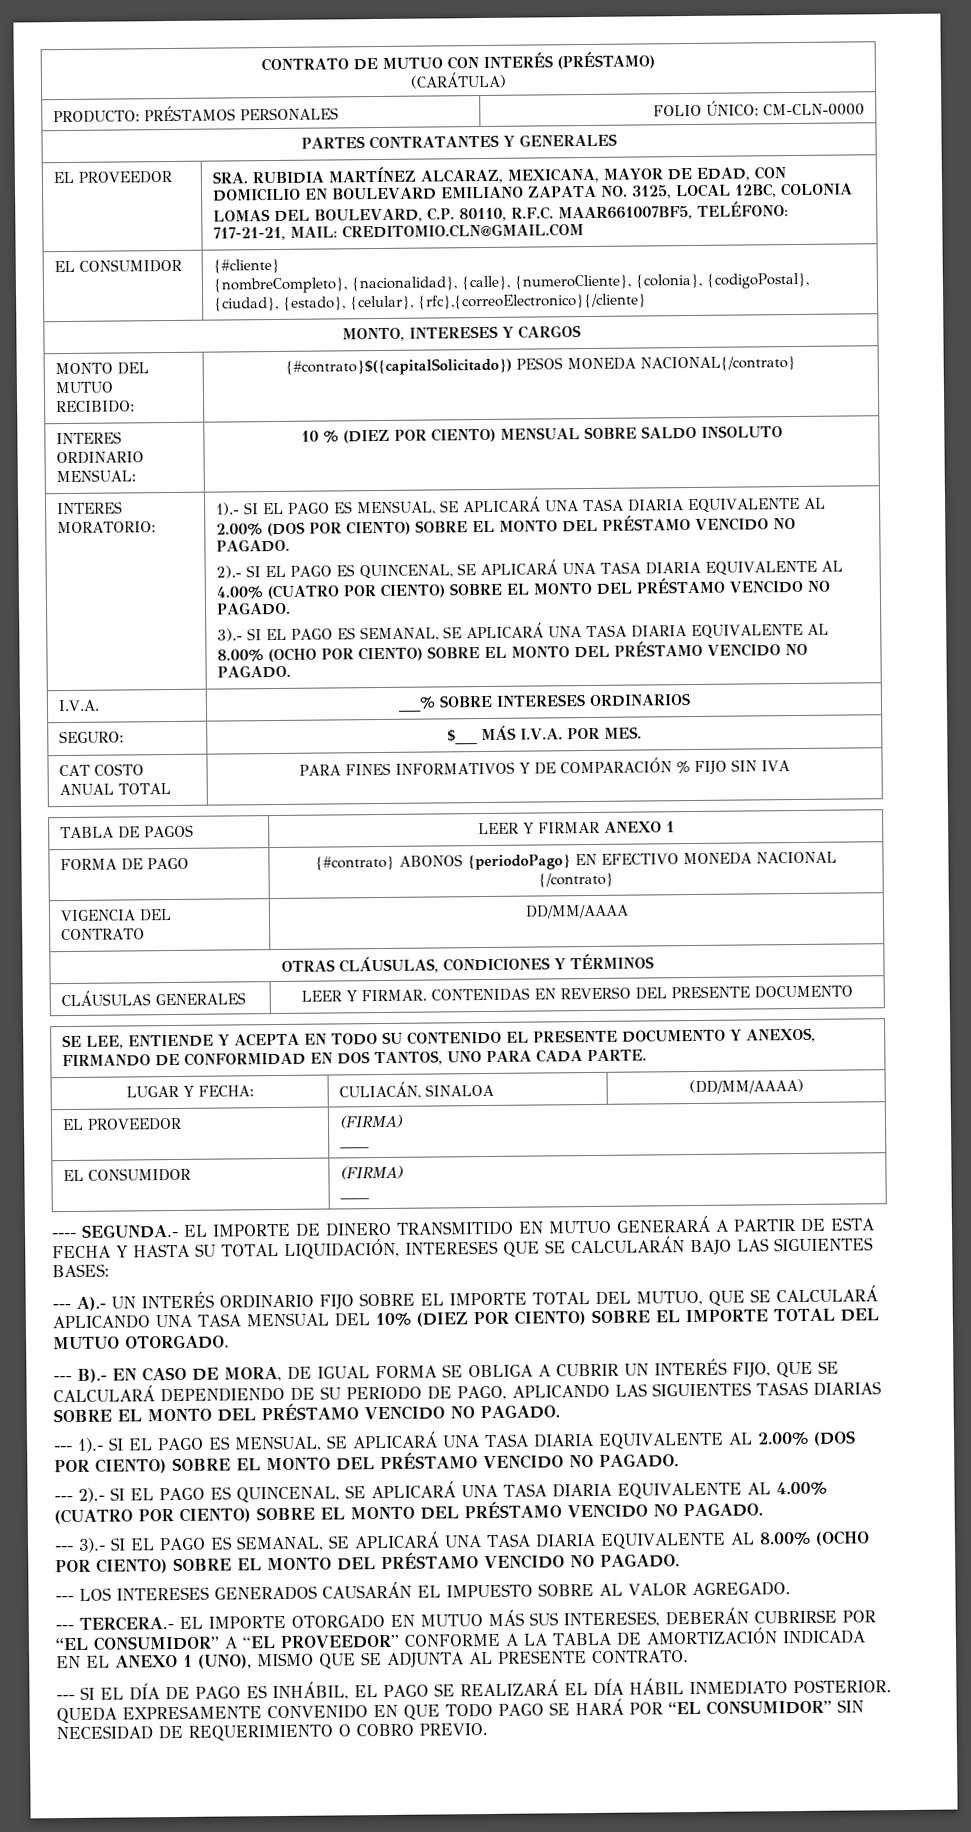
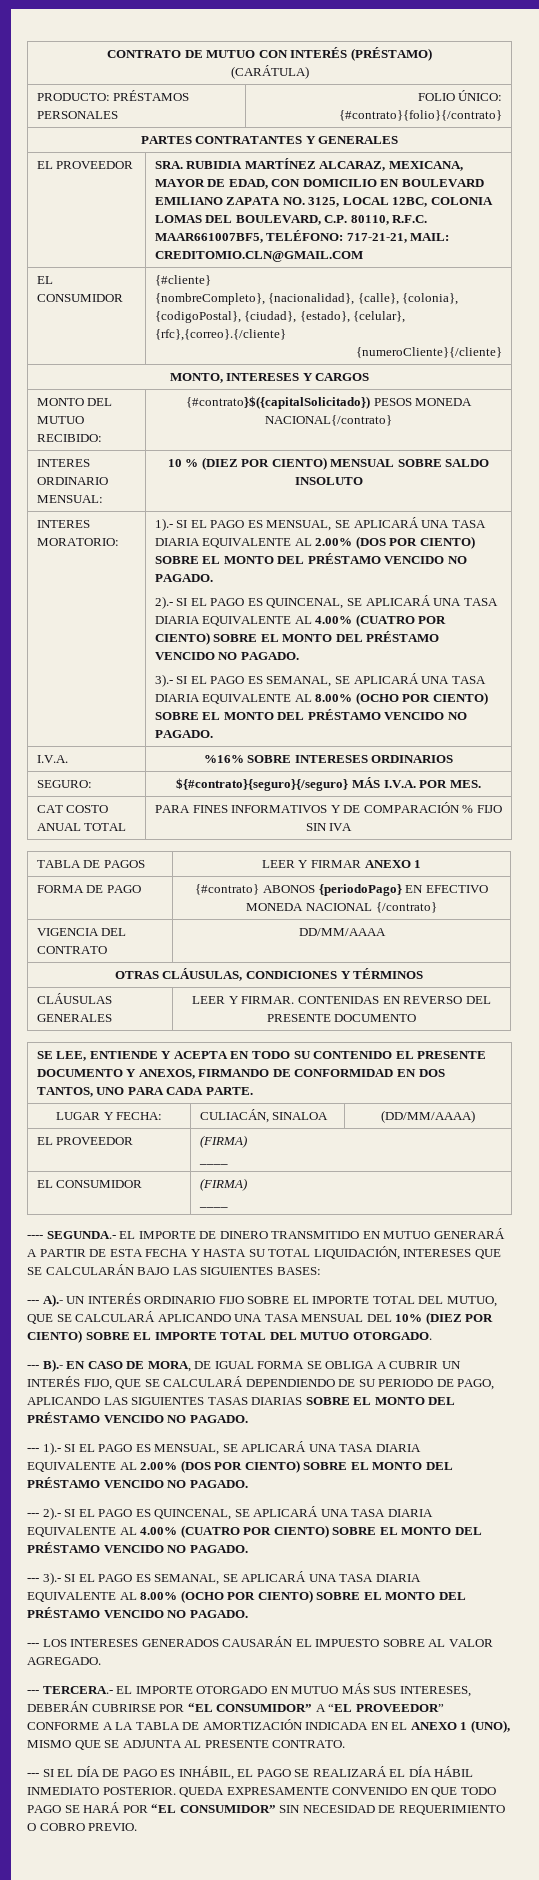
[762,103,865,117] CM-CLN-0000 -> [339,110,503,121] {#contrato}{folio}{/contrato}
[514,274,632,290] {numeroCliente}, -> (399, 299) none
[418,293,648,310] {rfc},{correoElectronico}{/cliente} -> [154,329,286,341] [356,347,503,358] {rfc},{correo}.{/cliente} // {numeroCliente}{/cliente}
[397,696,436,712] ___% -> [203,755,244,763] %16%
[447,729,479,745] $___ -> [176,778,349,791] ${#contrato}{seguro}{/seguro}

